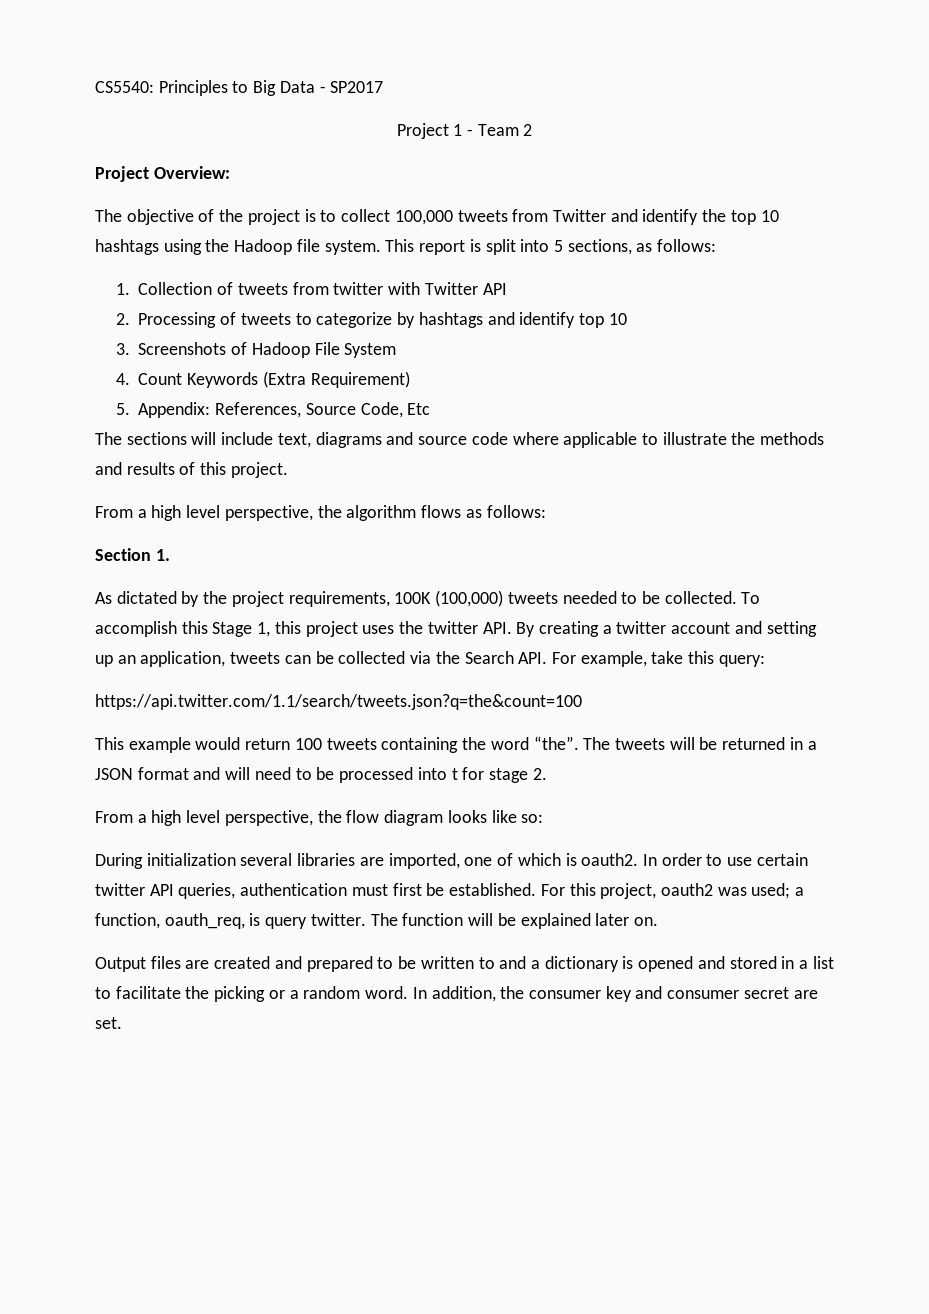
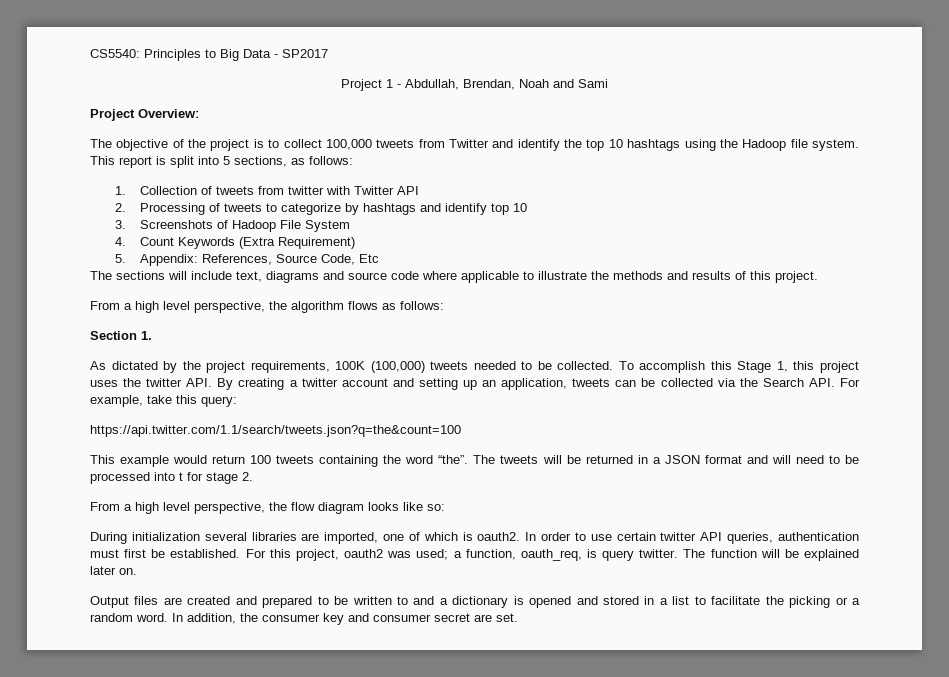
[477,124,533,136] Team 2 -> [405,79,608,90] Abdullah, Brendan, Noah and Sami

